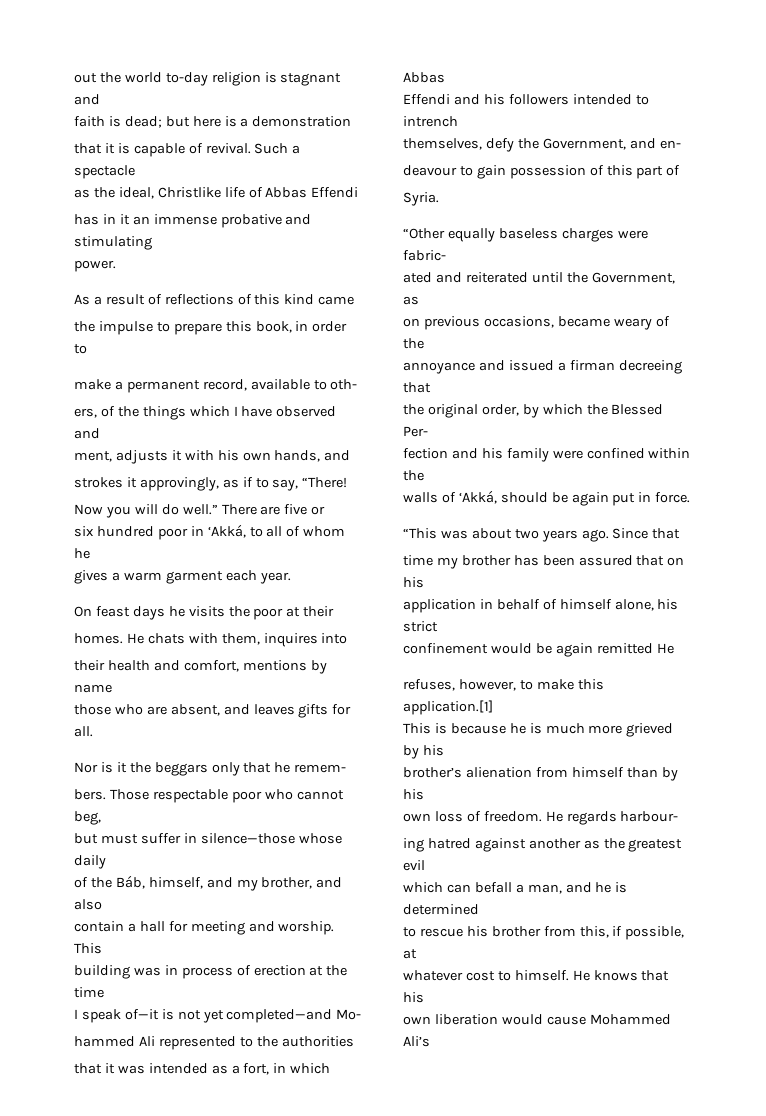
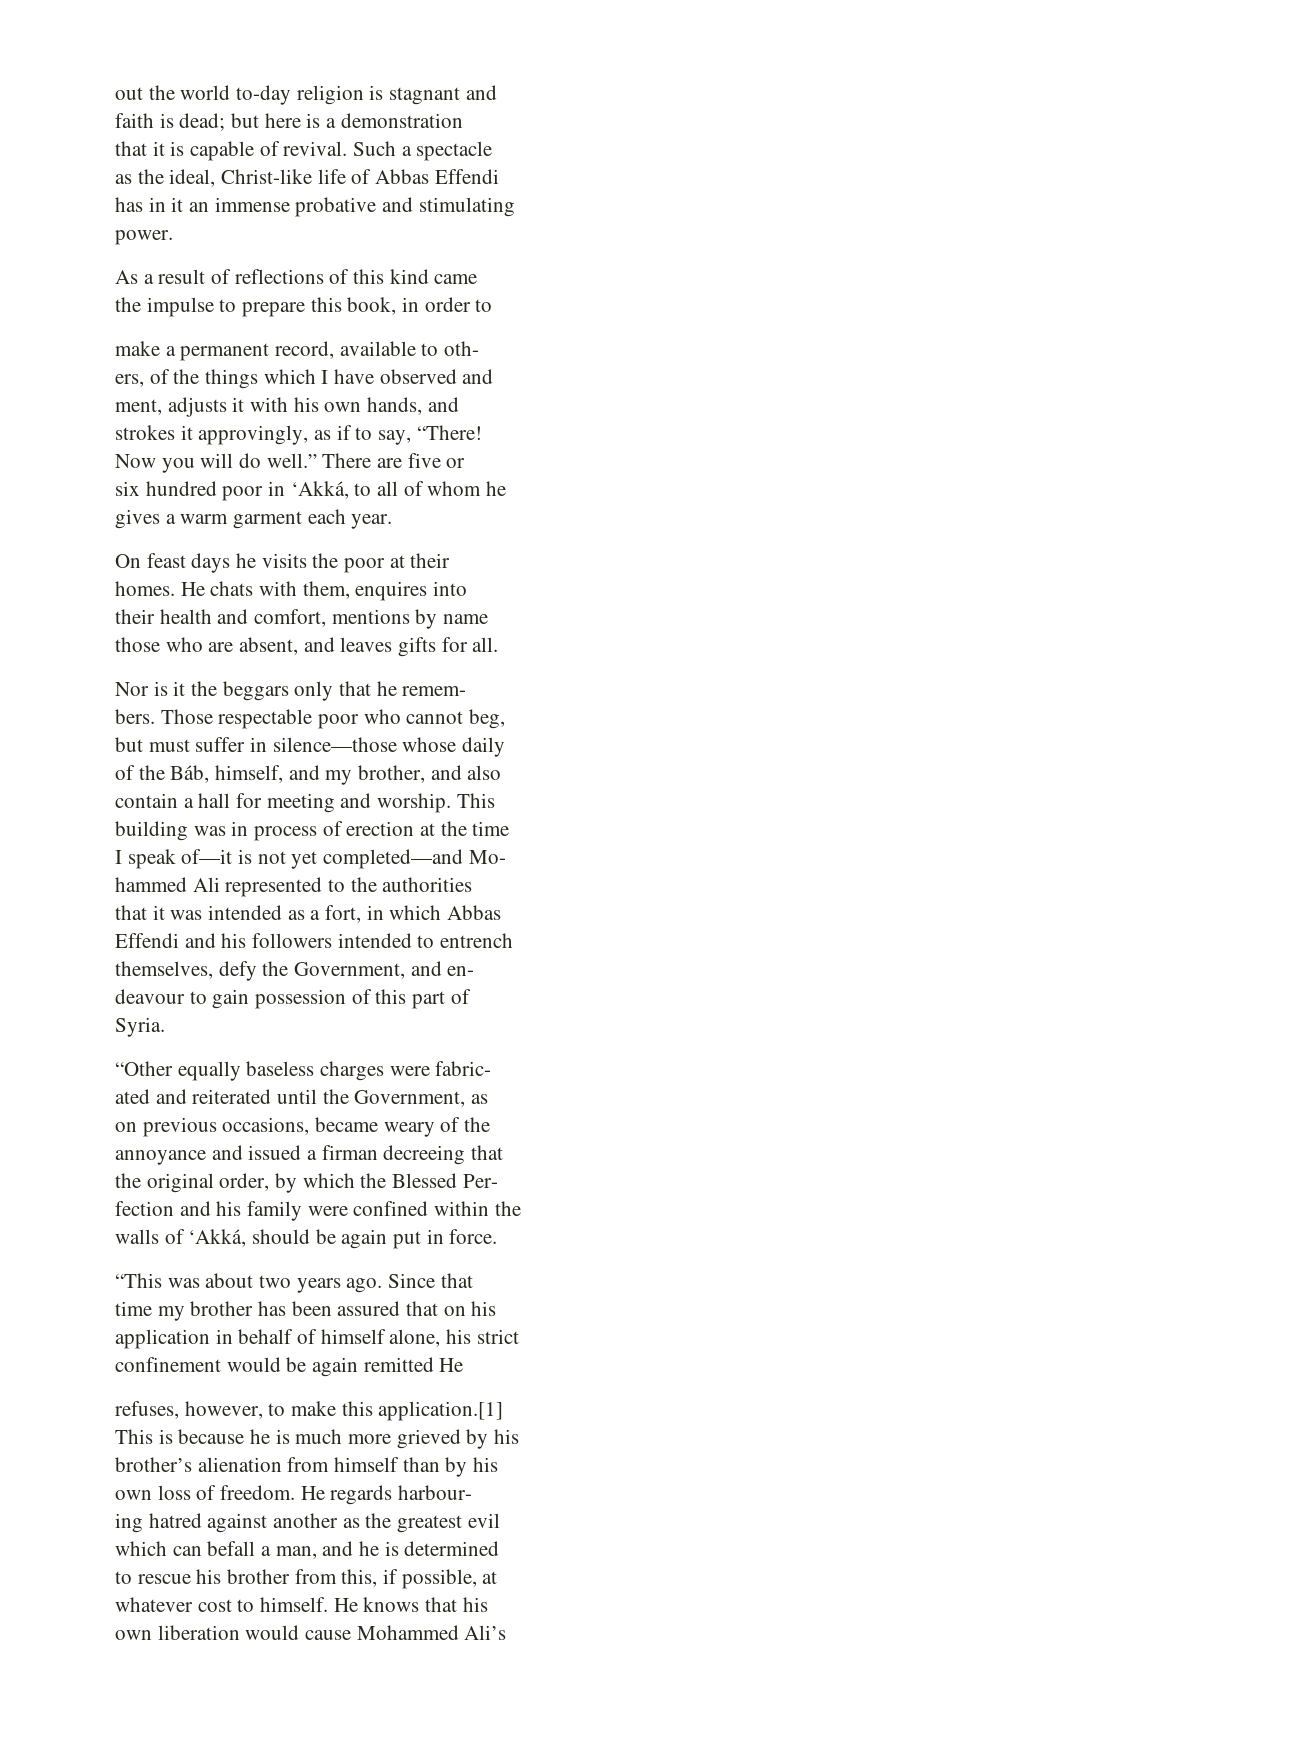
[157,187,221,198] Christlike -> [221,169,313,184] Christ-like
[263,633,318,647] inquires -> [355,581,428,601] enquires
[403,116,458,127] intrench -> [440,933,514,948] entrench

